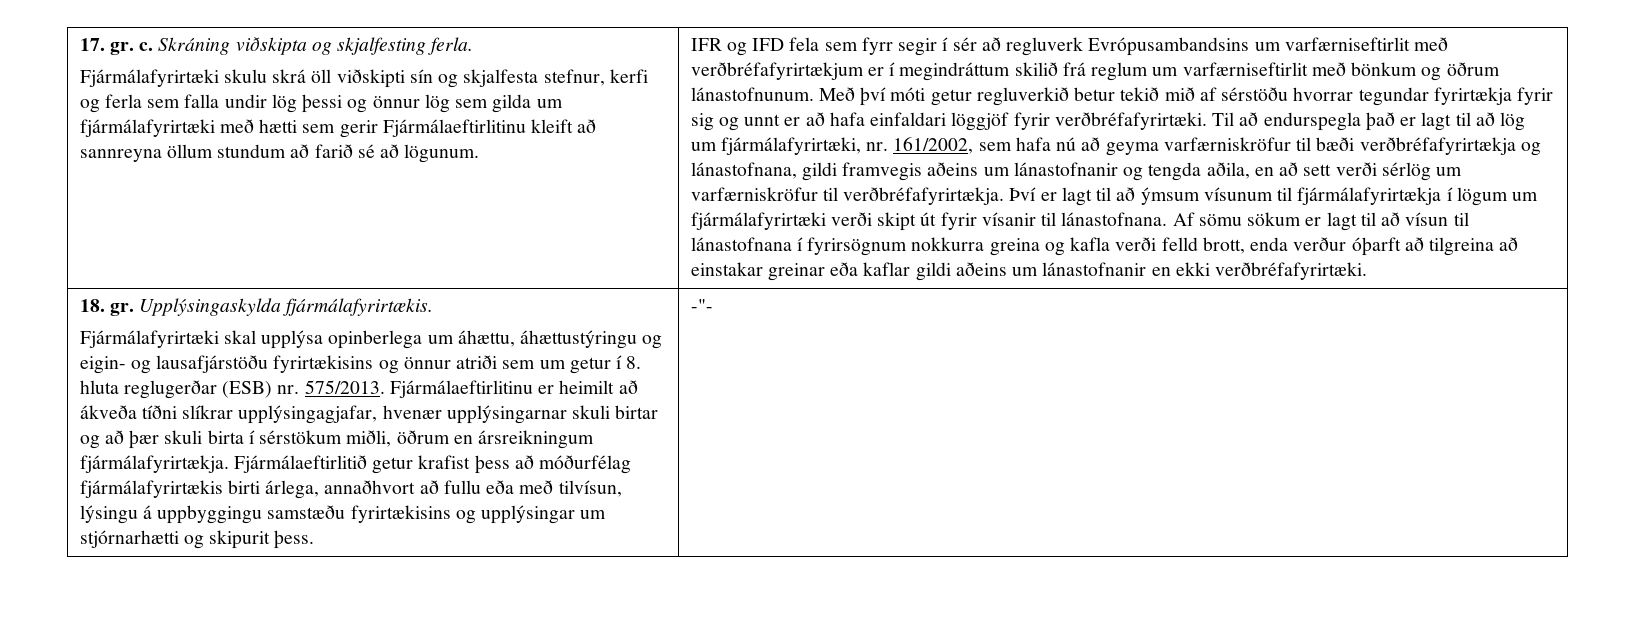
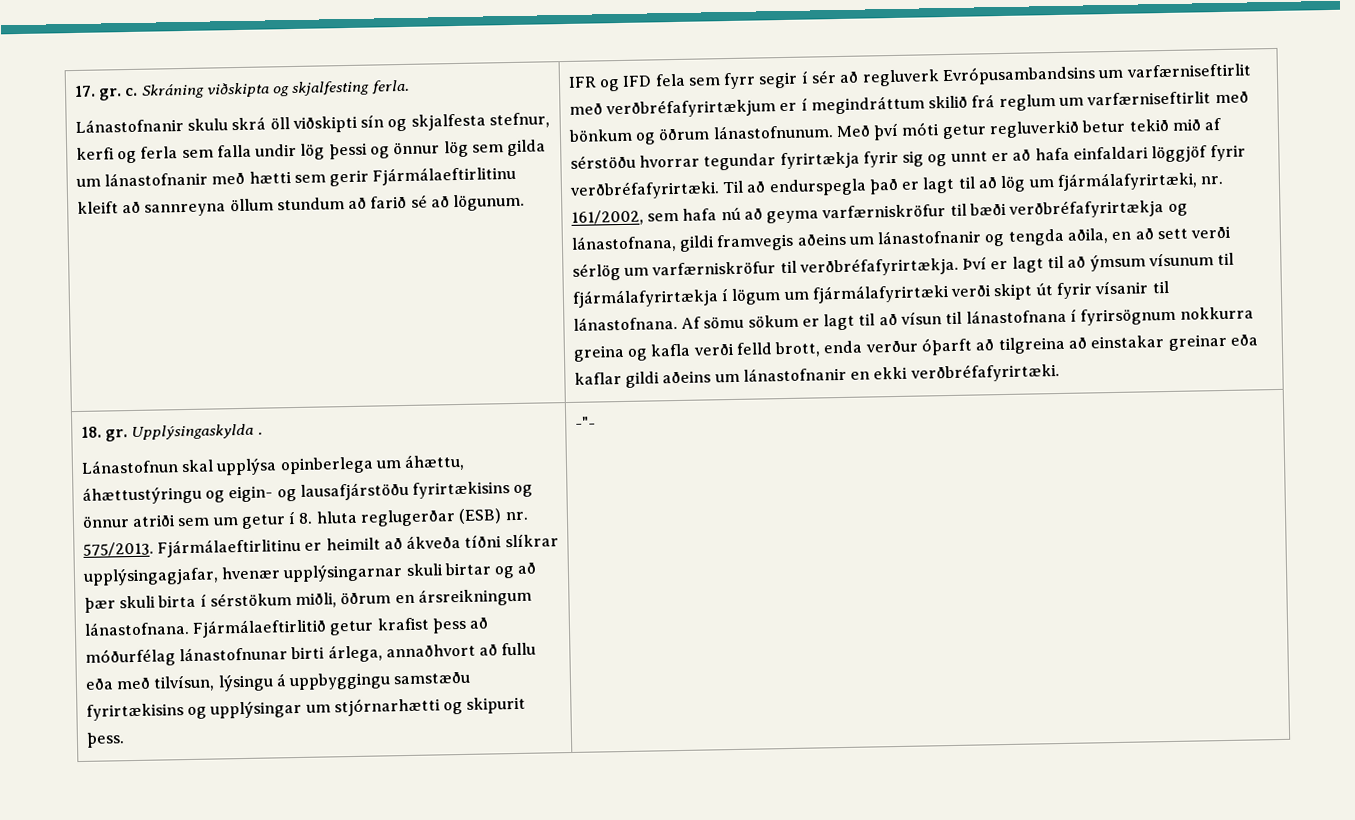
[79,69,219,87] Fjármálafyrirtæki -> [74,118,184,133] Lánastofnanir
[79,119,215,137] fjármálafyrirtæki -> [103,171,208,187] lánastofnanir
[283,298,434,316] [79,330,219,348] fjármálafyrirtækis. // Fjármálafyrirtæki -> [257,432,263,435] [80,459,179,474] . // Lánastofnun
[79,455,229,473] fjármálafyrirtækja. -> [83,620,190,636] lánastofnana.
[79,480,223,498] fjármálafyrirtækis -> [178,646,288,662] lánastofnunar

